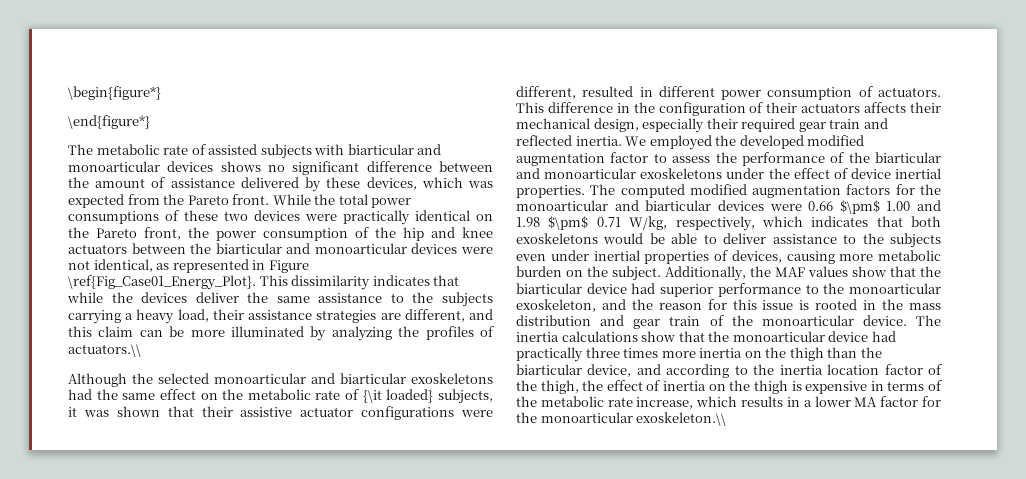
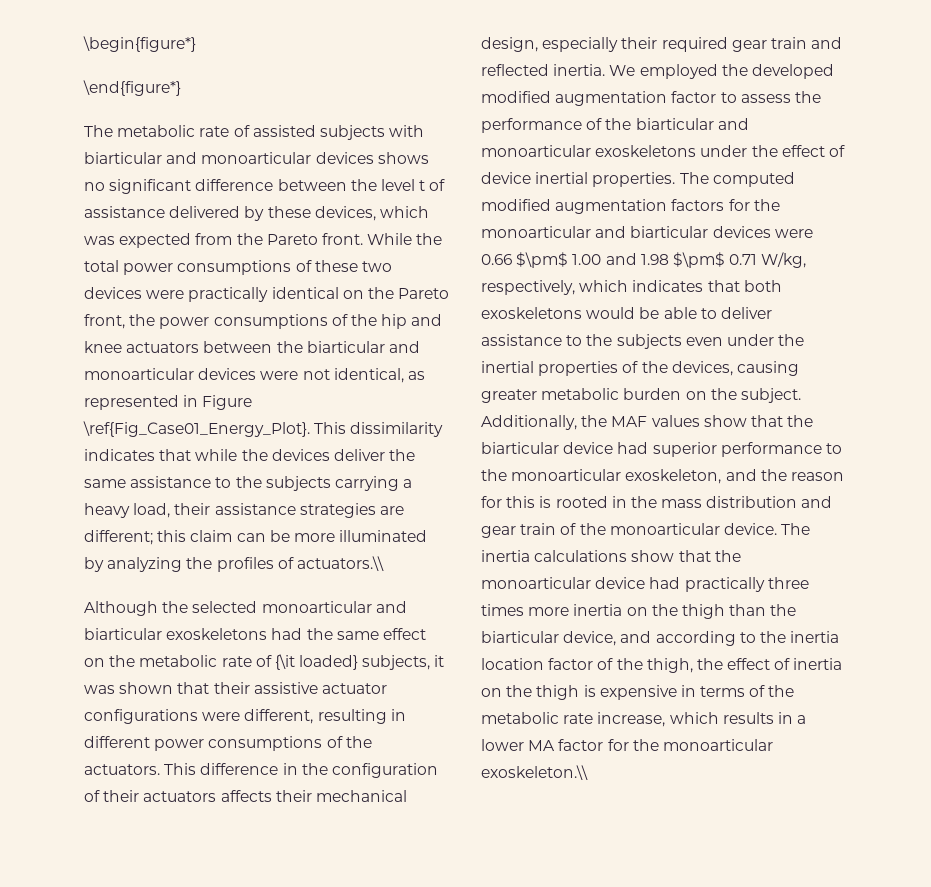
[95,178,146,188] amount -> [380,179,426,191] level t
[263,228,348,241] consumption -> [213,314,328,329] consumptions
[404,309,494,322] different, and -> [84,530,153,545] different;
[582,86,634,97] resulted -> [317,709,387,724] resulting
[767,86,873,100] consumption of -> [208,736,372,751] consumptions of the
(589, 255) none -> [778,334,805,346] the
(728, 255) none -> [641,361,668,373] the
[839,254,874,261] more -> [481,389,537,403] greater
[762,300,794,310] issue -> (536, 502) none

